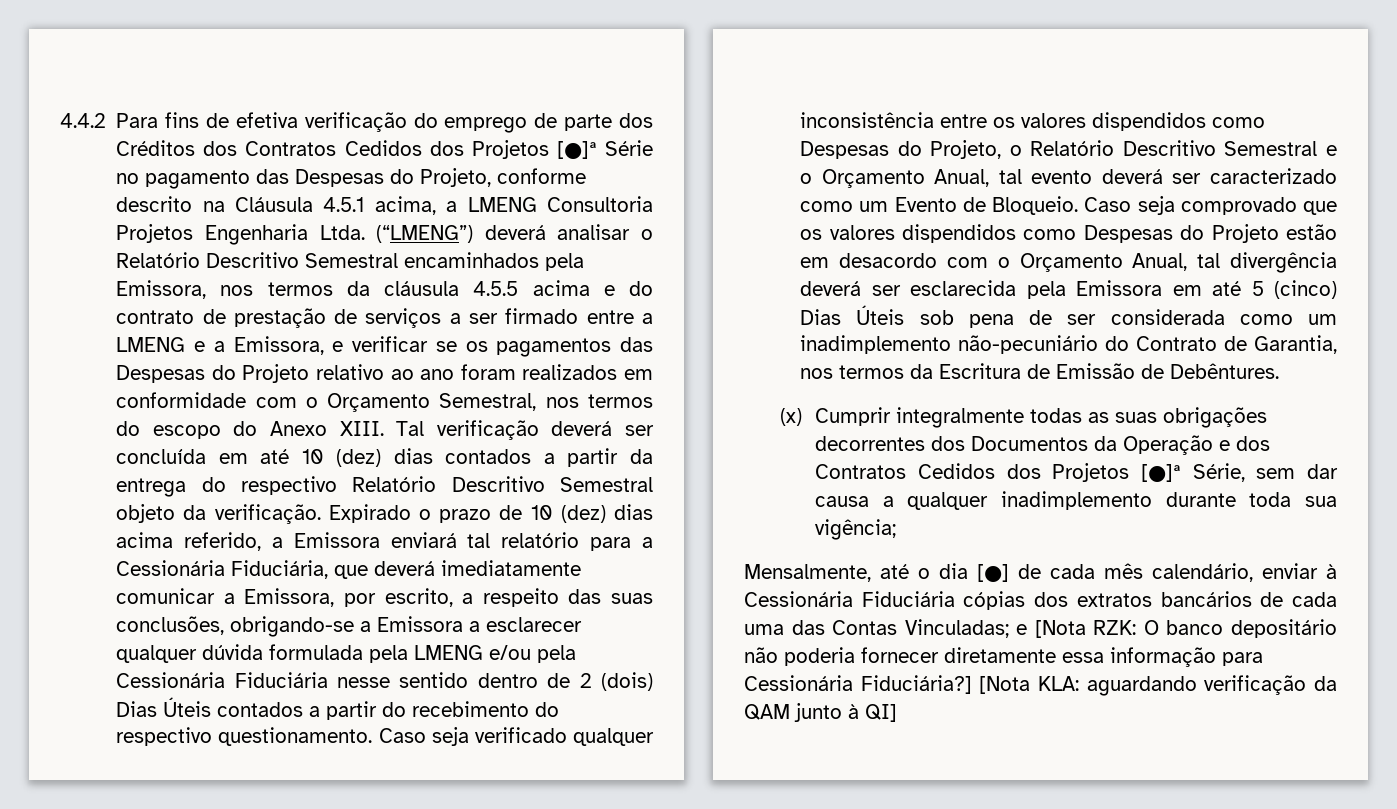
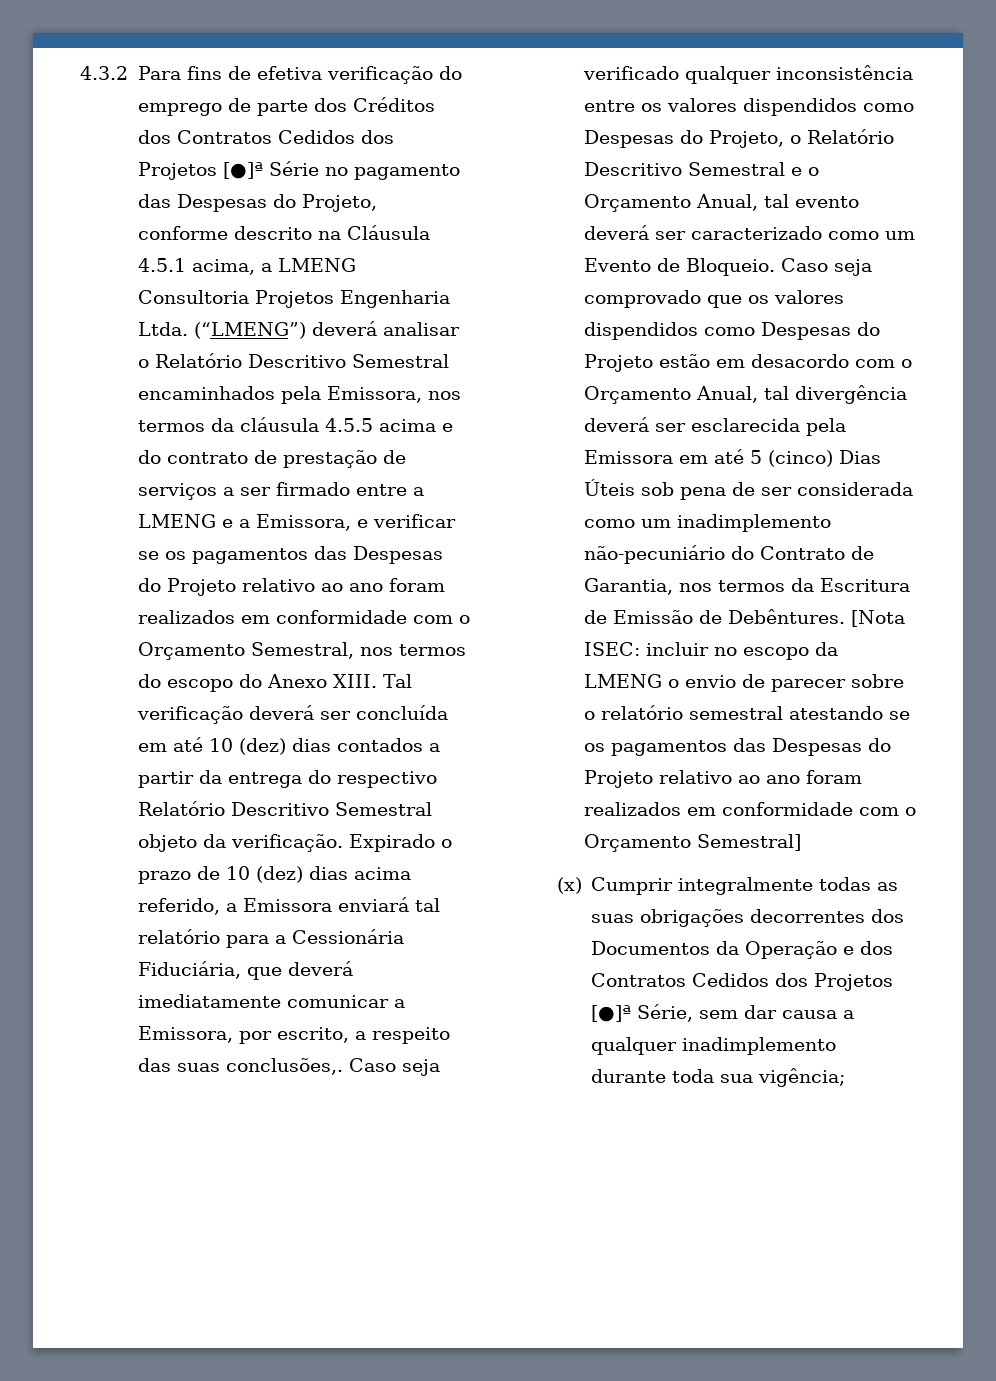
[60,113,106,128] 4.4.2 -> [80,66,128,80] 4.3.2
[116,616,583,637] [116,644,577,663] [116,672,653,691] [116,697,560,720] [116,727,373,746] conclusões, obrigando-se a Emissora a esclarecer qualquer dúvida formulada pela LMENG e/ou pela Cessionária Fiduciária nesse sentido dentro de 2 (dois) Dias Úteis contados a partir do recebimento do respectivo questionamento. -> [225,1058,343,1075] conclusões,.
(1280, 371) none -> [850,610,905,627] [583,642,838,660] [583,674,904,692] [583,705,910,720] [583,738,891,756] [583,770,862,788] [583,802,916,816] [583,834,801,852] [Nota ISEC: incluir no escopo da LMENG o envio de parecer sobre o relatório semestral atestando se os pagamentos das Despesas do Projeto relativo ao ano foram realizados em conformidade com o Orçamento Semestral]
[744,563,1337,582] [744,591,1337,610] [744,619,1337,638] [744,647,1263,667] [744,675,1337,696] [744,703,897,722] // Mensalmente, até o dia [●] de cada mês calendário, enviar à Cessionária Fiduciária cópias dos extratos bancários de cada uma das Contas Vinculadas; e [Nota RZK: O banco depositário não poderia fornecer diretamente essa informação para Cessionária Fiduciária?] [Nota KLA: aguardando verificação da QAM junto à QI] -> (846, 1077) none

